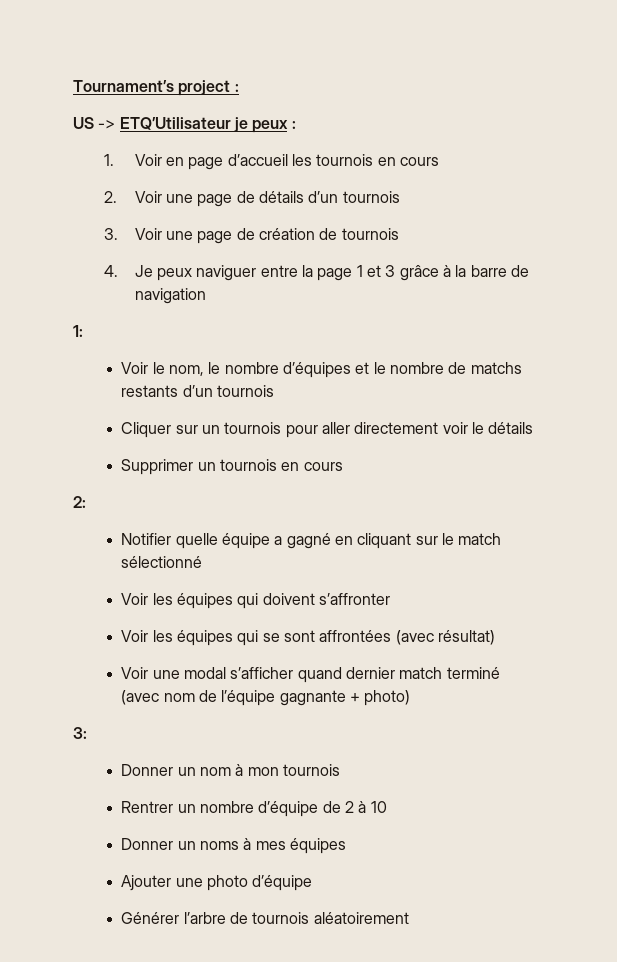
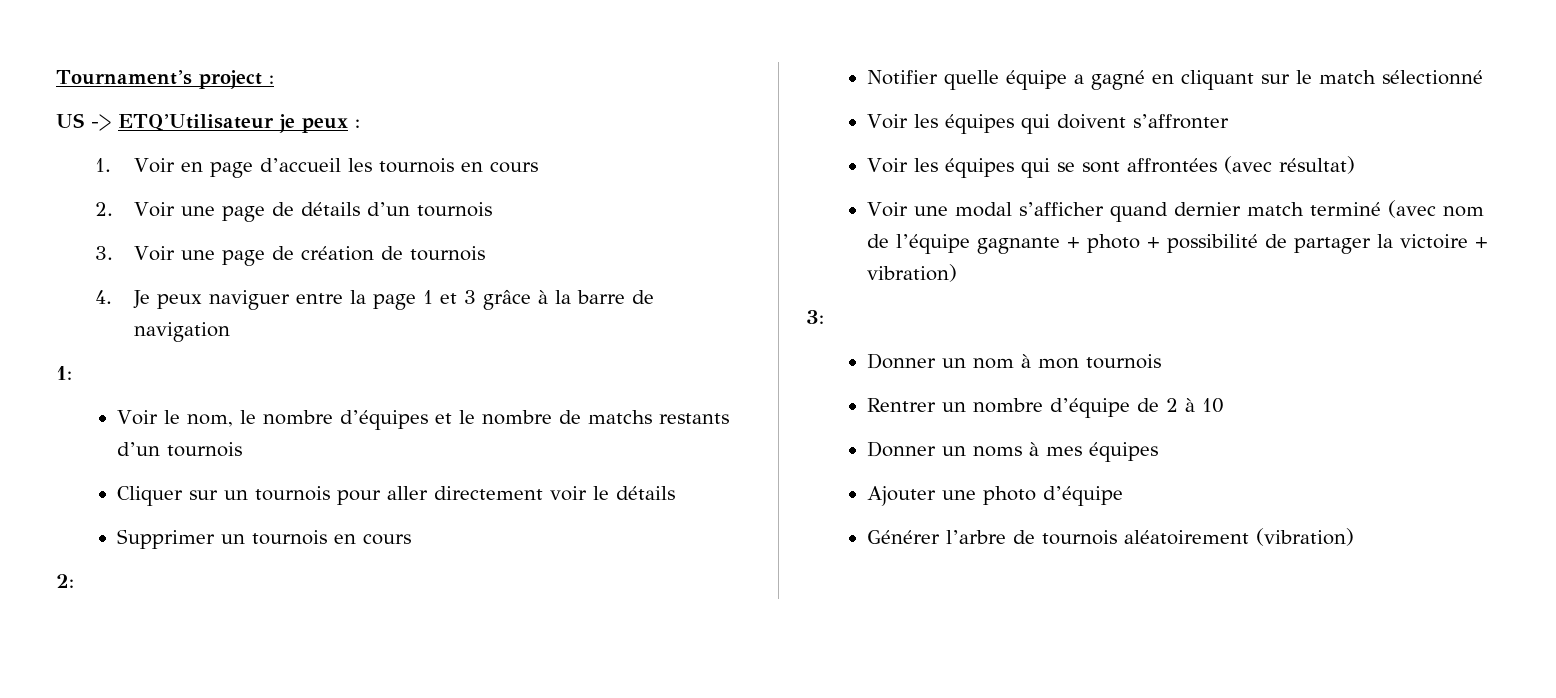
[364,690,411,706] photo) -> [1087,234,1489,254] [867,264,958,282] photo + possibilité de partager la victoire + vibration)
(409, 918) none -> [1256,528,1355,546] (vibration)

